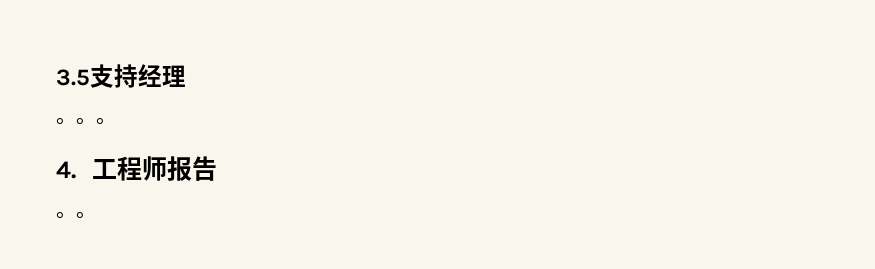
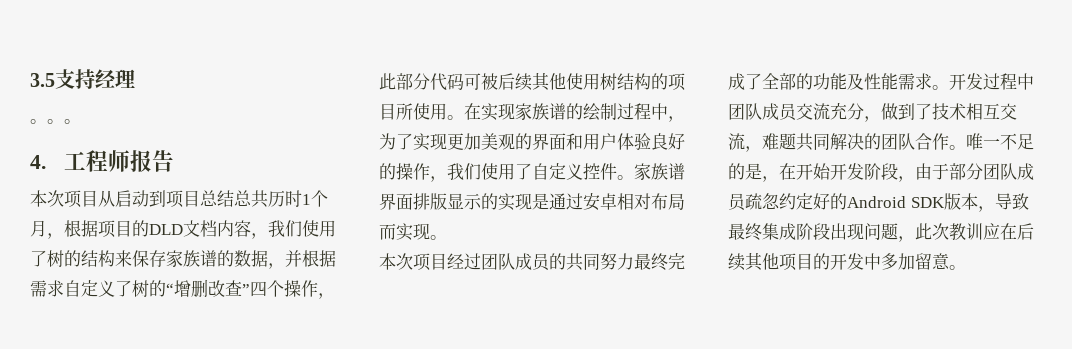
[56,211,76,219] 。 -> [30,190,328,208] [30,220,336,239] [30,250,336,269] [30,279,335,299] [379,72,686,91] [379,103,685,122] [379,133,685,151] [379,163,685,182] [379,193,685,211] [379,223,447,241] [379,253,685,271] [728,73,1034,90] [728,102,1017,122] [728,133,1034,152] [728,163,1034,182] [728,193,1029,212] [728,223,1034,242] [728,252,950,271] 本次项目从启动到项目总结总共历时1个月，根据项目的DLD文档内容，我们使用了树的结构来保存家族谱的数据，并根据需求自定义了树的“增删改查”四个操作，此部分代码可被后续其他使用树结构的项目所使用。在实现家族谱的绘制过程中，为了实现更加美观的界面和用户体验良好的操作，我们使用了自定义控件。家族谱界面排版显示的实现是通过安卓相对布局而实现。 // 本次项目经过团队成员的共同努力最终完成了全部的功能及性能需求。开发过程中团队成员交流充分，做到了技术相互交流，难题共同解决的团队合作。唯一不足的是，在开始开发阶段，由于部分团队成员疏忽约定好的Android SDK版本，导致最终集成阶段出现问题，此次教训应在后续其他项目的开发中多加留意

